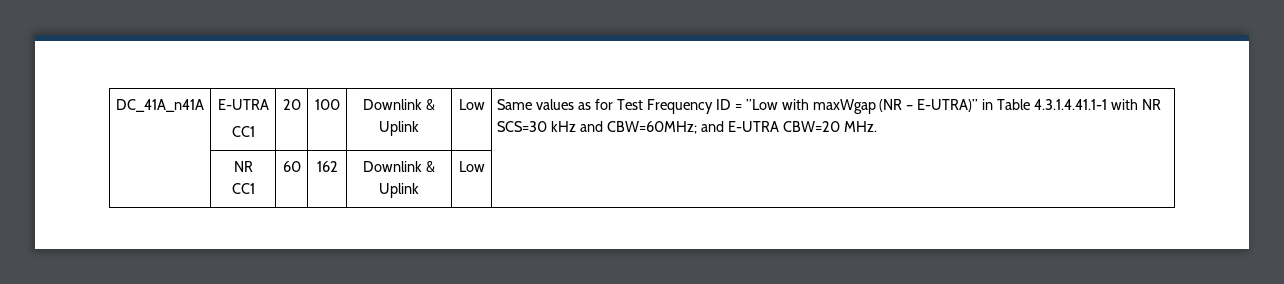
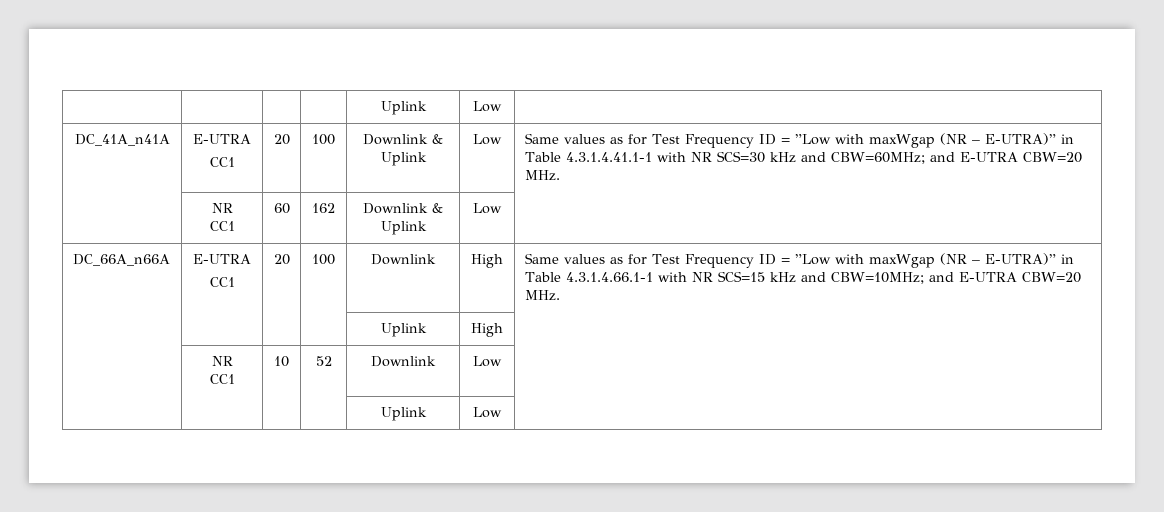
(116, 105) none -> [380,101,427,115] [473,101,502,112] | | | | Uplink | Low | //
(485, 166) none -> [72,254,170,266] [193,254,251,264] [209,277,235,287] [273,254,290,265] [312,254,335,265] [371,254,436,265] [471,254,503,268] [524,253,1074,268] [524,271,1081,284] [524,290,560,301] [380,323,427,337] [471,323,503,337] [211,356,233,366] [209,374,235,384] [274,356,289,367] [315,356,332,366] [371,356,436,367] [473,356,502,367] [380,407,427,421] [473,407,502,418] // DC_66A_n66A | E-UTRA // CC1 | 20 | 100 | Downlink | High | Same values as for Test Frequency ID = ”Low with maxWgap (NR – E-UTRA)” in Table 4.3.1.4.66.1-1 with NR SCS=15 kHz and CBW=10MHz; and E-UTRA CBW=20 MHz. // | | | | Uplink | High | // | NR // CC1 | 10 | 52 | Downlink | Low | // | | | | Uplink | Low |

